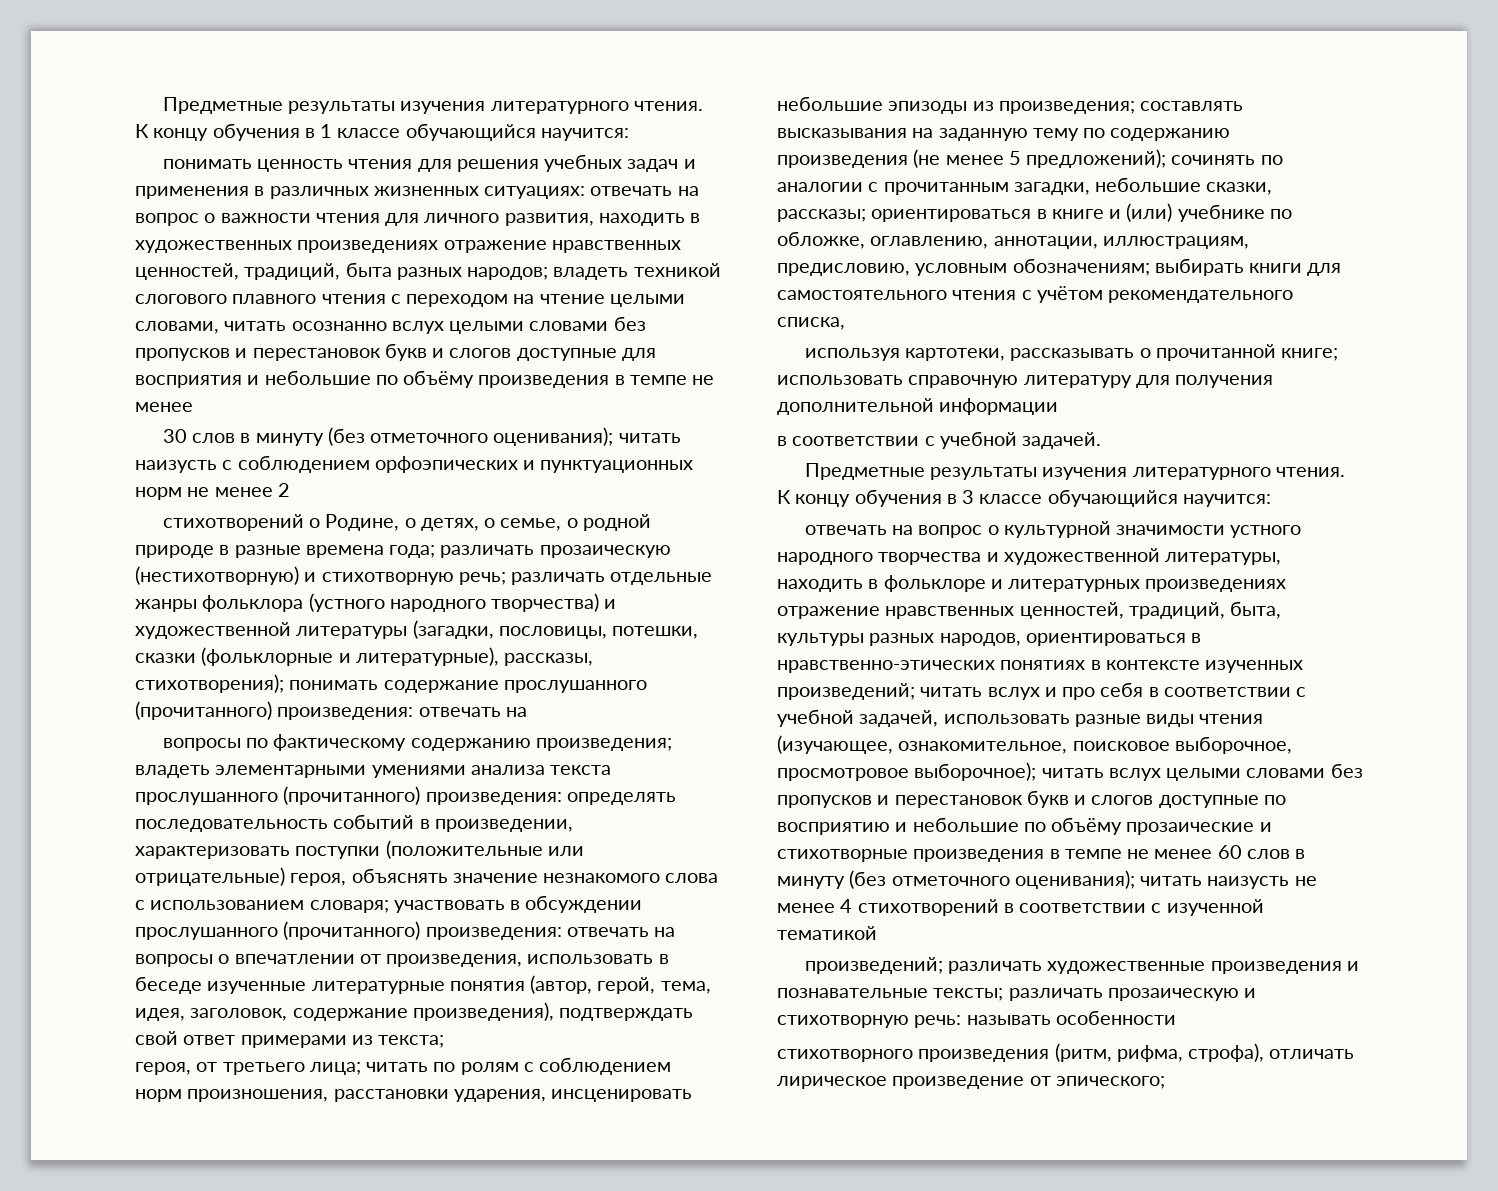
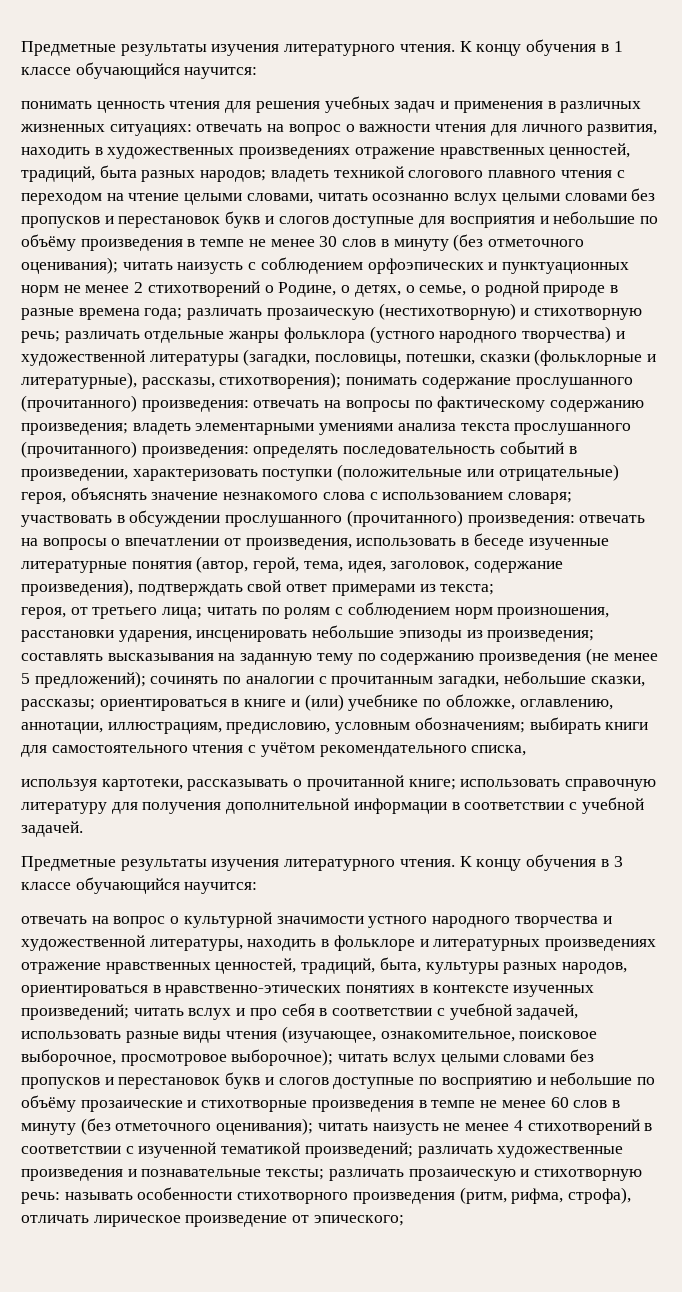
(193, 407) // -> (315, 243) none
(290, 490) // -> (144, 287) none
(527, 712) // -> (342, 404) none
(1059, 406) // -> (447, 806) none
(877, 933) // -> (301, 1148) none
(1176, 1017) // -> (233, 1193) none

